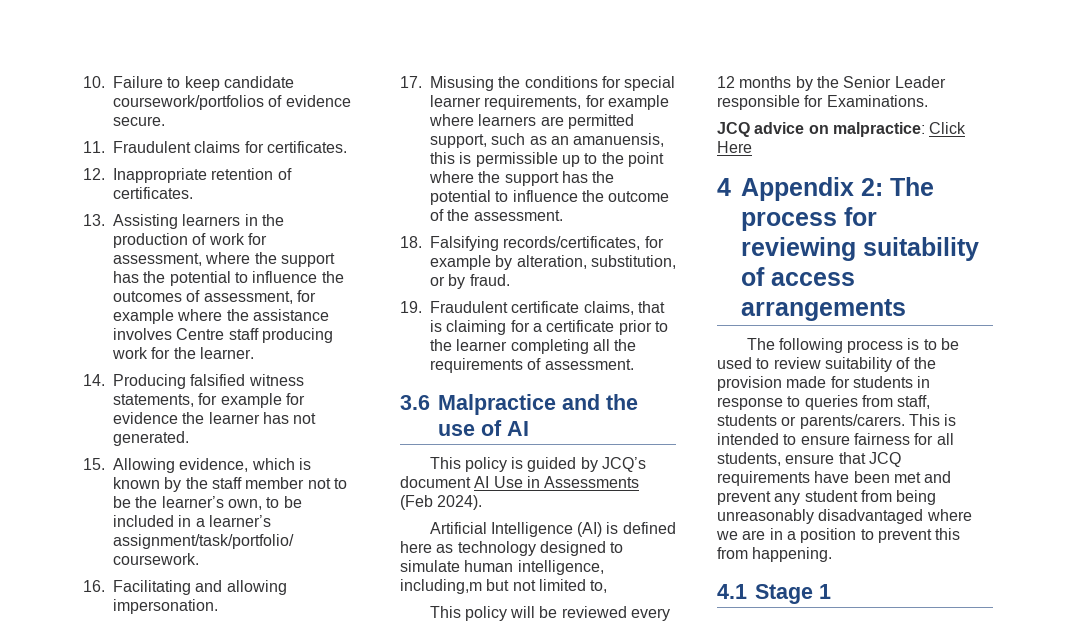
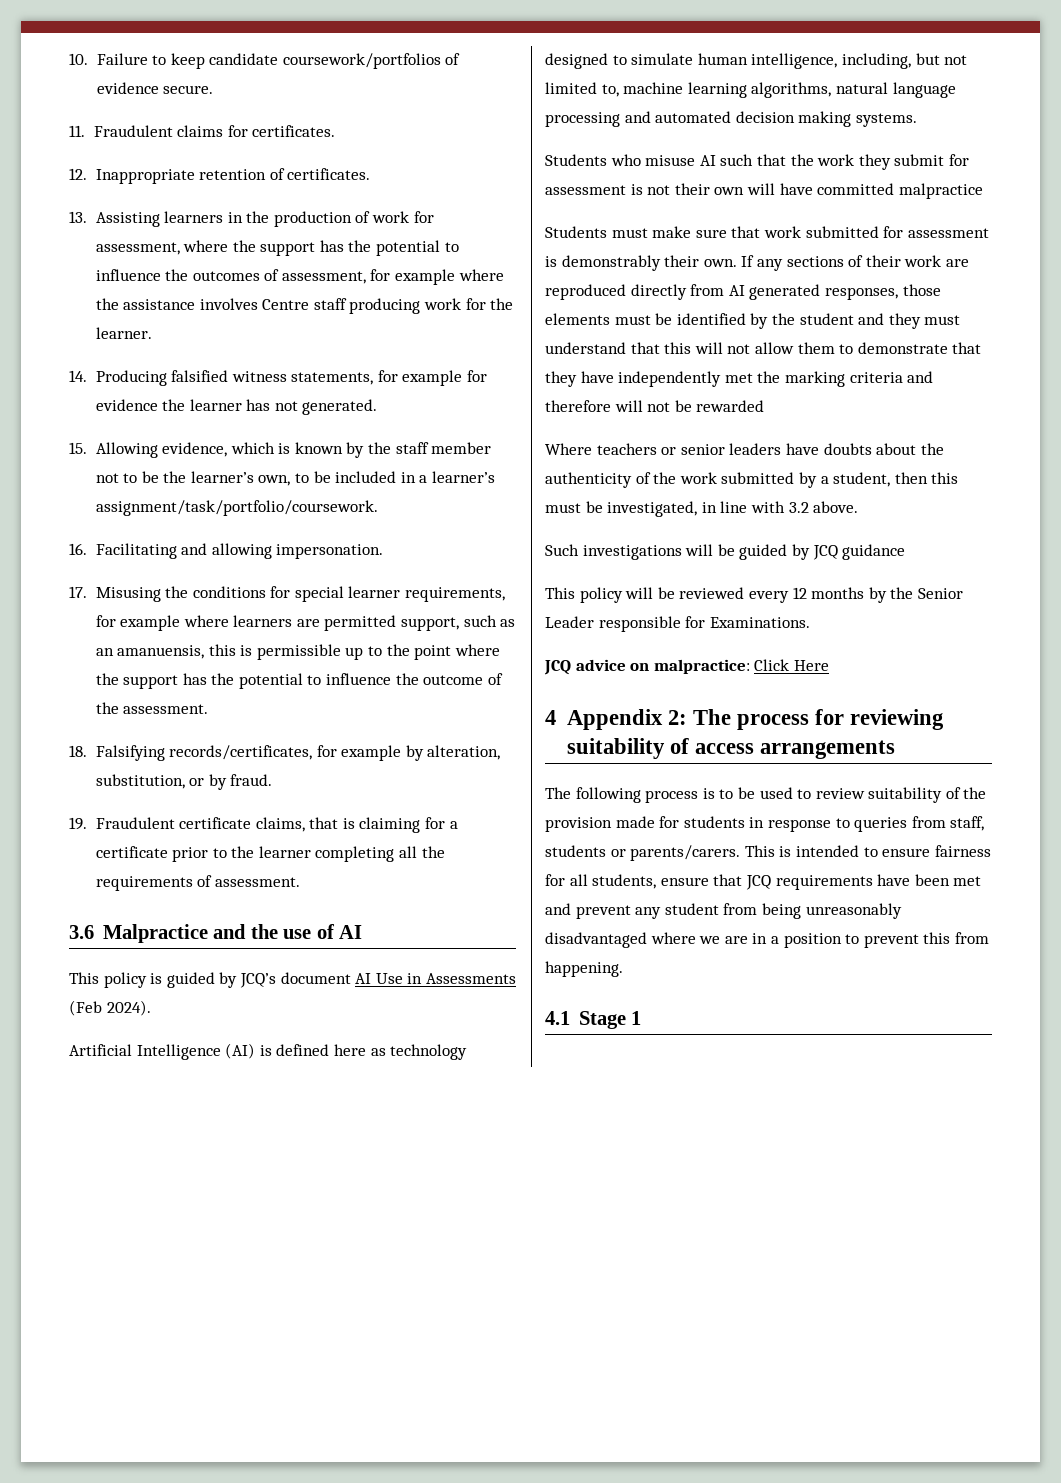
[400,579,482,594] including,m -> [841,53,911,69] including,
(608, 586) none -> [623,82,956,98] [545,111,917,127] [545,154,969,170] [545,183,983,199] [545,226,989,238] [545,255,969,271] [545,284,941,300] [545,313,961,329] [545,342,982,354] [545,371,934,387] [545,400,765,412] [545,443,944,455] [545,472,959,488] [545,501,859,517] [545,544,906,560] machine learning algorithms, natural language processing and automated decision making systems. // Students who misuse AI such that the work they submit for assessment is not their own will have committed malpractice // Students must make sure that work submitted for assessment is demonstrably their own. If any sections of their work are reproduced directly from AI generated responses, those elements must be identified by the student and they must understand that this will not allow them to demonstrate that they have independently met the marking criteria and therefore will not be rewarded // Where teachers or senior leaders have doubts about the authenticity of the work submitted by a student, then this must be investigated, in line with 3.2 above. // Such investigations will be guided by JCQ guidance

